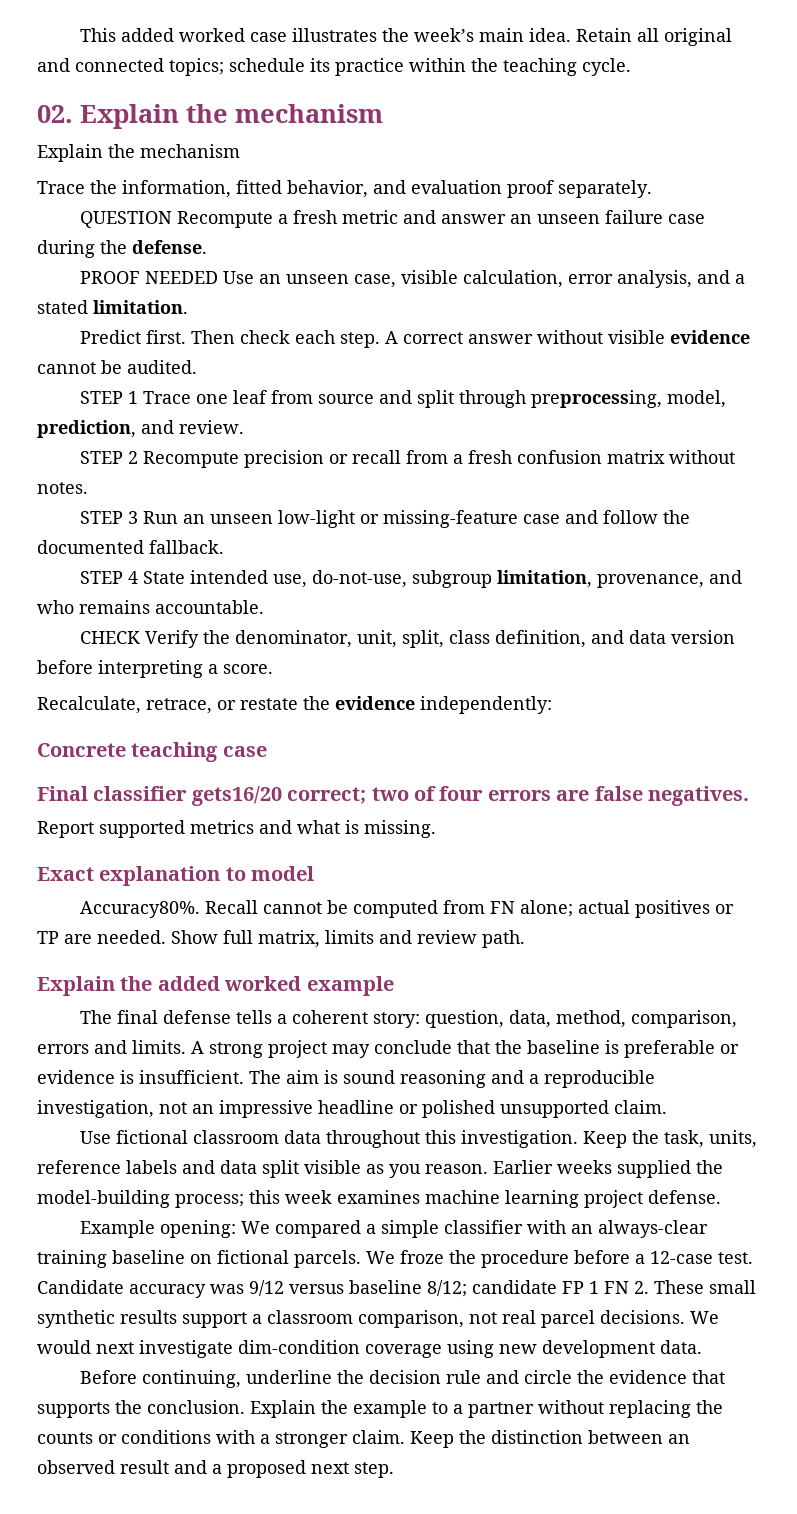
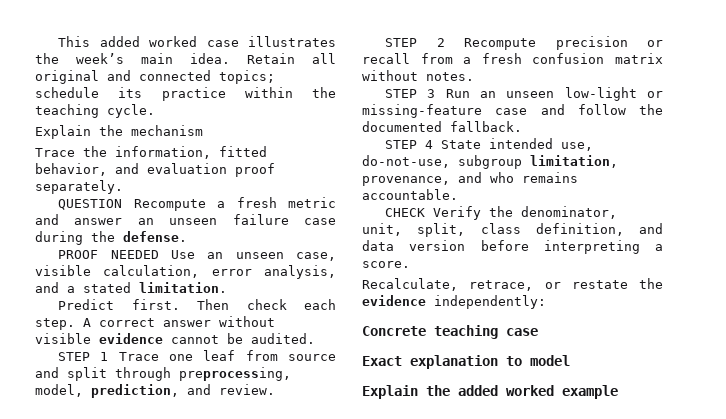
[37,104,383,129] // 02. Explain the mechanism -> (155, 111) none
[37,786,749,806] [37,820,436,838] [37,866,315,886] [80,900,735,918] [37,930,525,948] Final classifier gets16/20 correct; two of four errors are false negatives. // Report supported metrics and what is missing. // Exact explanation to model // Accuracy80%. Recall cannot be computed from FN alone; actual positives or TP are needed. Show full matrix, limits and review path. -> [362,355,570,369] Exact explanation to model
[80,1010,738,1028] [37,1040,739,1058] [37,1070,655,1088] [37,1100,667,1118] [80,1130,758,1148] [37,1160,723,1178] [37,1190,721,1208] [80,1220,709,1238] [37,1250,753,1268] [37,1280,756,1298] [37,1310,719,1328] [37,1340,702,1358] [80,1370,726,1388] [37,1400,723,1418] [37,1430,690,1448] [37,1460,394,1478] // The final defense tells a coherent story: question, data, method, comparison, errors and limits. A strong project may conclude that the baseline is preferable or evidence is insufficient. The aim is sound reasoning and a reproducible investigation, not an impressive headline or polished unsupported claim. // Use fictional classroom data throughout this investigation. Keep the task, units, reference labels and data split visible as you reason. Earlier weeks supplied the model-building process; this week examines machine learning project defense. // Example opening: We compared a simple classifier with an always-clear training baseline on fictional parcels. We froze the procedure before a 12-case test. Candidate accuracy was 9/12 versus baseline 8/12; candidate FP 1 FN 2. These small synthetic results support a classroom comparison, not real parcel decisions. We would next investigate dim-condition coverage using new development data. // Before continuing, underline the decision rule and circle the evidence that supports the conclusion. Explain the example to a partner without replacing the counts or conditions with a stronger claim. Keep the distinction between an observed result and a proposed next step. -> (618, 392) none

